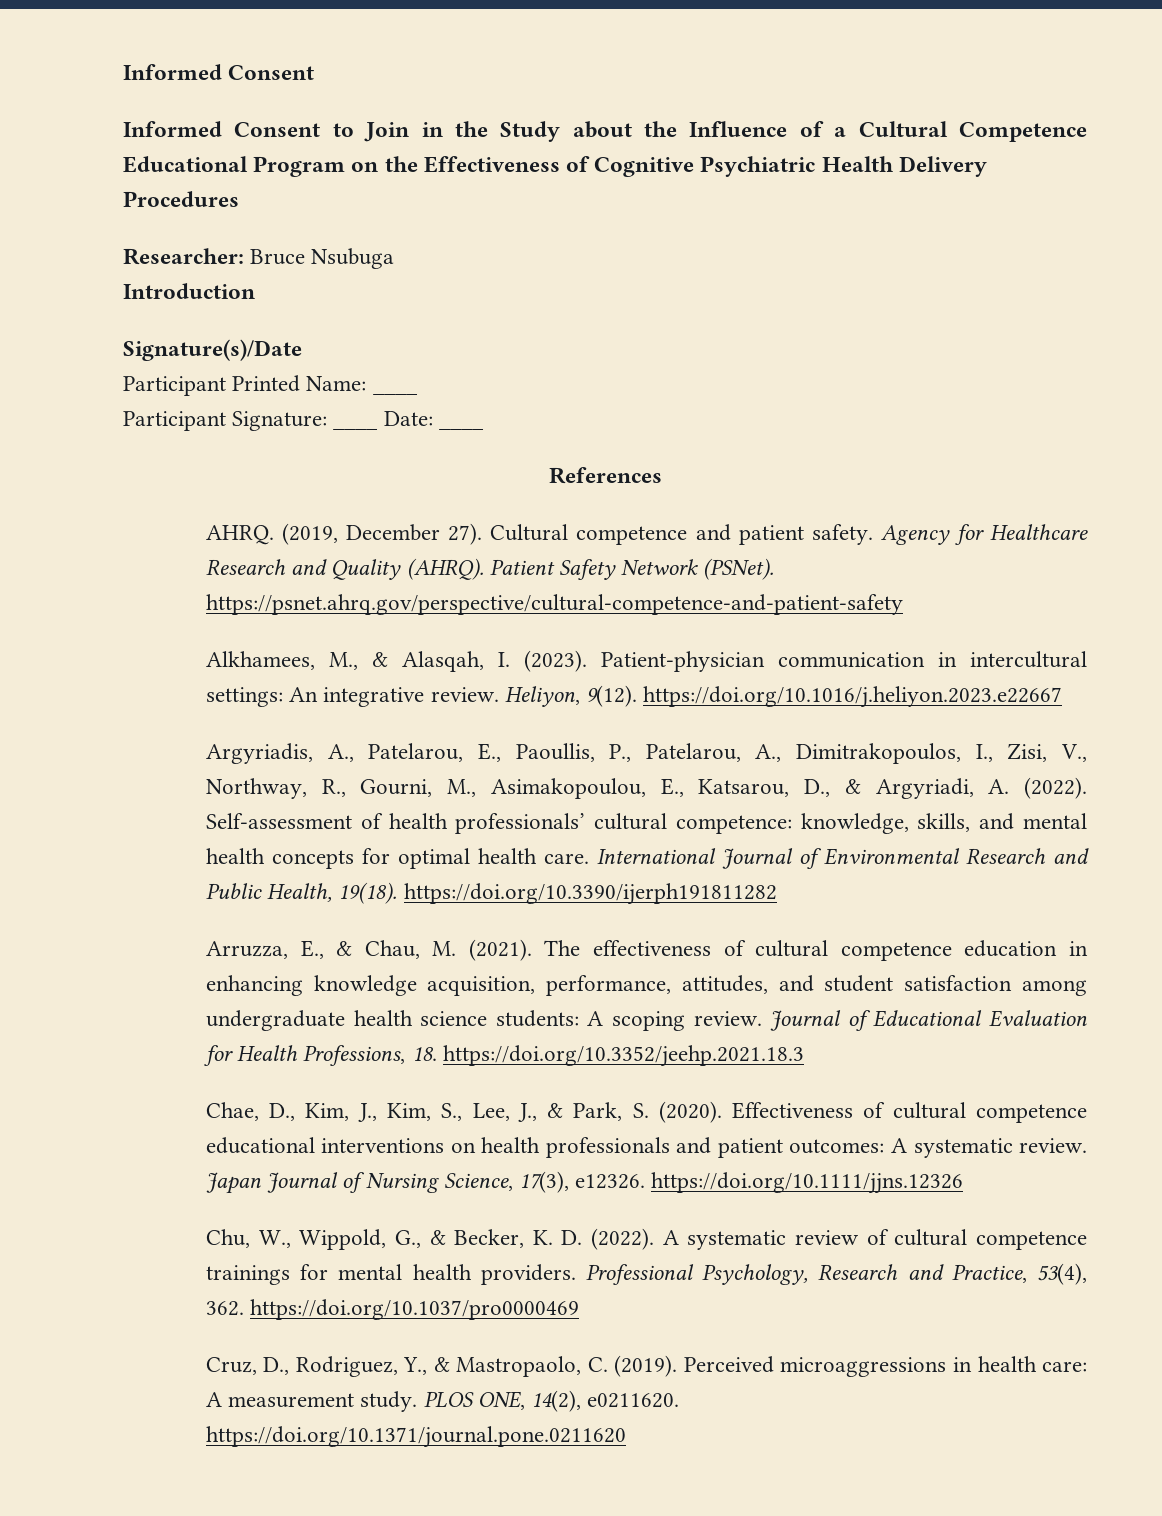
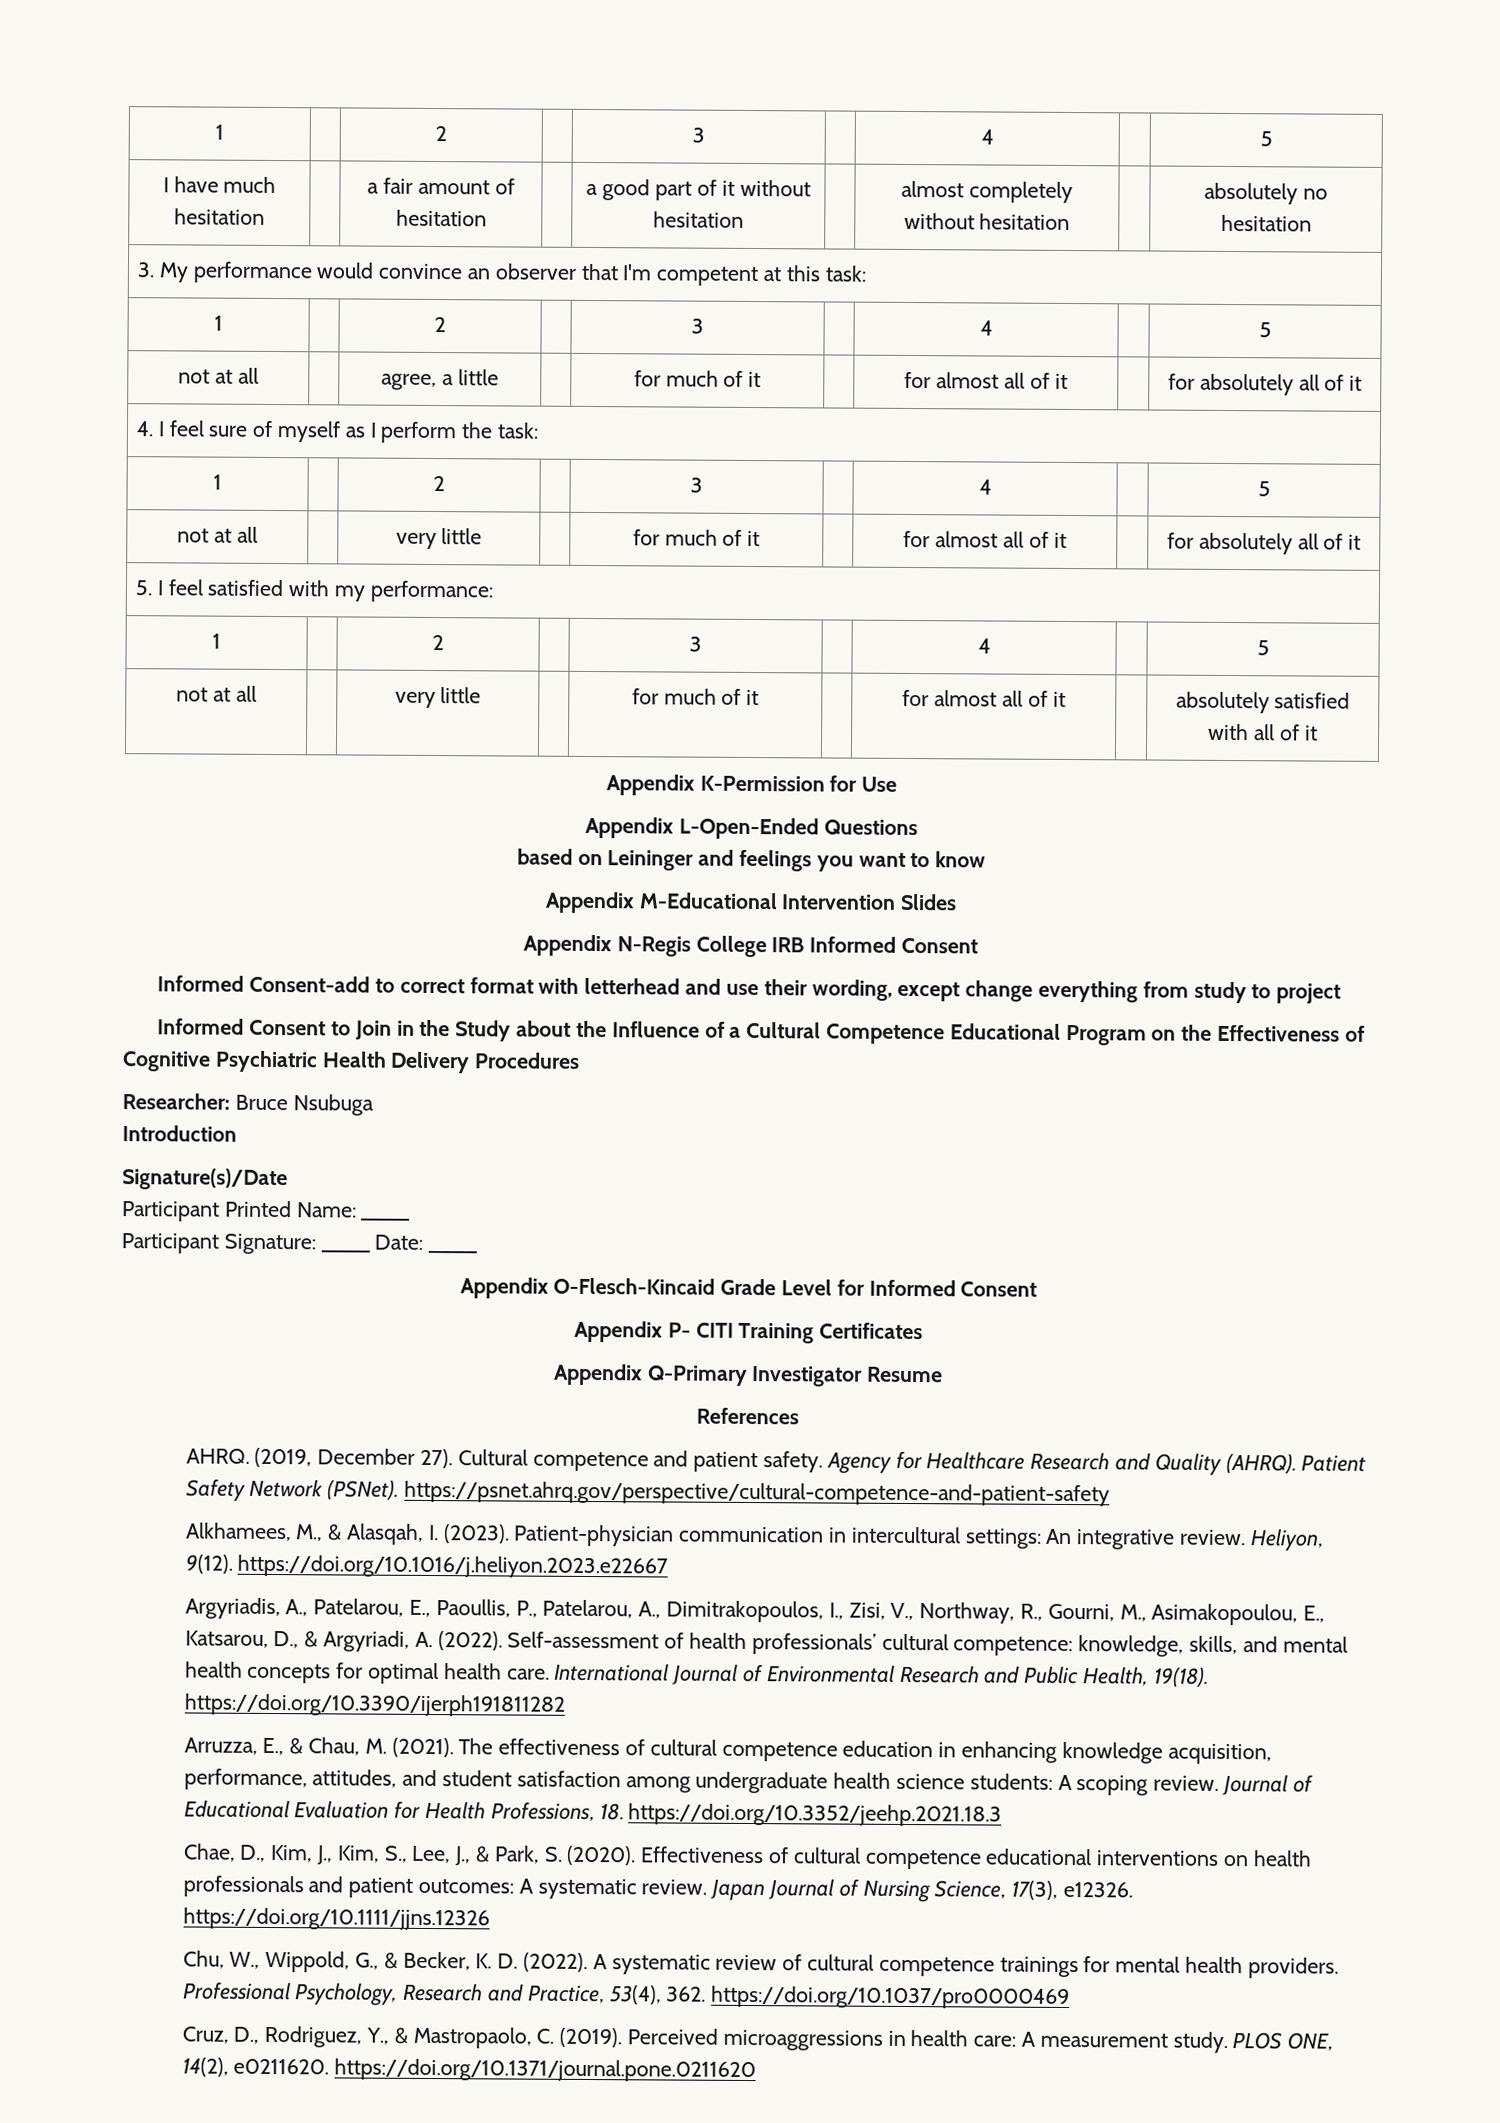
[123,64,315,80] Informed Consent -> [215,124,224,140] [435,126,447,142] [692,127,705,143] [980,129,994,145] [1259,131,1273,147] [162,176,277,194] [174,208,265,225] [367,177,515,195] [395,209,487,227] [586,179,811,201] [653,211,744,228] [901,180,1073,204] [903,212,1071,230] [1204,182,1328,205] [1220,214,1312,232] [137,261,867,287] [214,315,223,331] [434,317,446,333] [691,318,704,334] [979,320,993,336] [1258,322,1272,338] [178,367,259,384] [381,369,499,391] [633,370,762,388] [904,371,1068,389] [1167,373,1363,396] [136,420,540,444] [213,474,222,490] [433,476,445,492] [690,477,703,493] [978,479,992,495] [1257,481,1271,497] [177,526,258,543] [395,528,483,550] [632,529,761,547] [903,530,1067,548] [1166,532,1362,555] [135,579,494,603] [212,633,221,649] [432,634,444,651] [689,636,702,652] [977,638,991,654] [1256,640,1270,656] [176,685,257,702] [394,687,482,709] [631,688,760,706] [902,689,1066,707] [1175,691,1351,714] [1208,723,1318,741] [605,774,898,796] [585,816,918,840] [516,848,987,872] [544,891,958,914] [522,934,979,958] [157,975,1342,1004] 1 | | 2 | | 3 | | 4 | | 5 // I have much hesitation | | a fair amount of hesitation | | a good part of it without hesitation | | almost completely without hesitation | | absolutely no hesitation // 3. My performance would convince an observer that I'm competent at this task: // 1 | | 2 | | 3 | | 4 | | 5 // not at all | | agree, a little | | for much of it | | for almost all of it | | for absolutely all of it // 4. I feel sure of myself as I perform the task: // 1 | | 2 | | 3 | | 4 | | 5 // not at all | | very little | | for much of it | | for almost all of it | | for absolutely all of it // 5. I feel satisfied with my performance: // 1 | | 2 | | 3 | | 4 | | 5 // not at all | | very little | | for much of it | | for almost all of it | | absolutely satisfied with all of it // Appendix K-Permission for Use // Appendix L-Open-Ended Questions // based on Leininger and feelings you want to know // Appendix M-Educational Intervention Slides // Appendix N-Regis College IRB Informed Consent // Informed Consent-add to correct format with letterhead and use their wording, except change everything from study to project
(484, 428) none -> [459,1277,1038,1299] [573,1320,924,1344] [552,1363,944,1387] // Appendix O-Flesch-Kincaid Grade Level for Informed Consent // Appendix P- CITI Training Certificates // Appendix Q-Primary Investigator Resume

